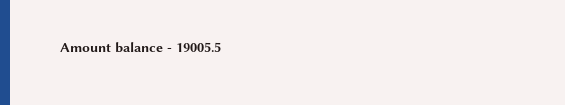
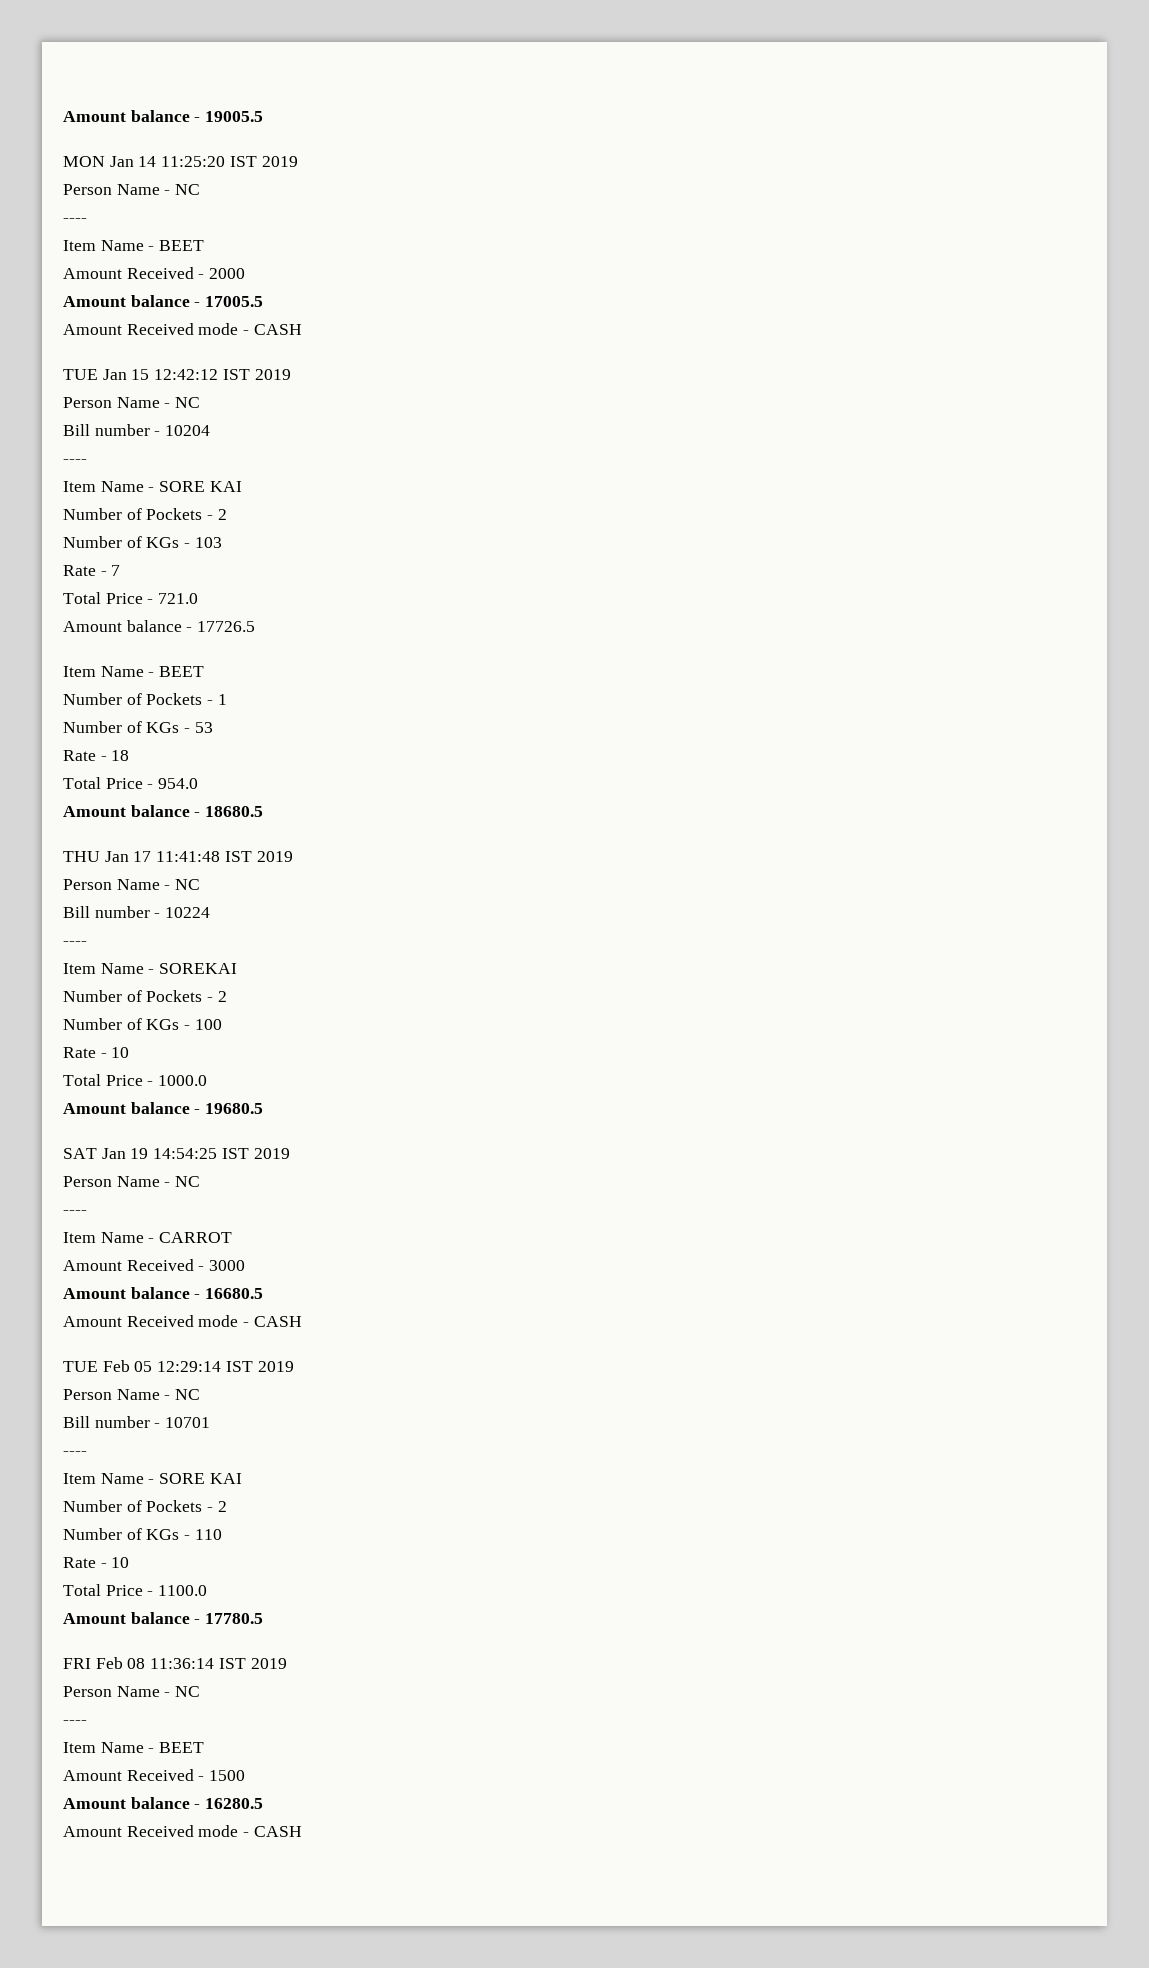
(221, 47) none -> [63,156,298,167] [63,184,201,195] [63,218,87,223] [63,240,205,251] [63,267,246,279] [63,295,264,307] [63,323,302,335] [63,369,291,380] [63,397,201,408] [63,424,211,436] [63,459,87,464] [63,481,242,492] [63,508,227,520] [63,536,222,548] [63,565,121,576] [63,592,199,604] [63,620,256,632] [63,666,205,677] [63,693,227,705] [63,721,213,733] [63,750,130,761] [63,777,199,789] [63,805,264,817] [63,851,293,862] [63,879,201,890] [63,906,211,918] [63,941,87,946] [63,963,238,974] [63,990,227,1002] [63,1018,222,1030] [63,1047,130,1058] [63,1074,208,1086] [63,1102,264,1114] [63,1148,290,1159] [63,1176,201,1187] [63,1210,87,1215] [63,1232,233,1243] [63,1259,246,1271] [63,1287,264,1299] [63,1315,302,1327] [63,1360,294,1372] [63,1389,201,1400] [63,1416,211,1428] [63,1451,87,1456] [63,1473,242,1484] [63,1500,227,1512] [63,1528,222,1540] [63,1557,130,1568] [63,1584,208,1596] [63,1612,264,1624] [63,1657,287,1669] [63,1686,201,1697] [63,1720,87,1725] [63,1742,205,1753] [63,1769,246,1781] [63,1797,264,1809] [63,1825,302,1837] // MON Jan 14 11:25:20 IST 2019 // Person Name - NC // ---- // Item Name - BEET // Amount Received - 2000 // Amount balance - 17005.5 // Amount Received mode - CASH // TUE Jan 15 12:42:12 IST 2019 // Person Name - NC // Bill number - 10204 // ---- // Item Name - SORE KAI // Number of Pockets - 2 // Number of KGs - 103 // Rate - 7 // Total Price - 721.0 // Amount balance - 17726.5 // Item Name - BEET // Number of Pockets - 1 // Number of KGs - 53 // Rate - 18 // Total Price - 954.0 // Amount balance - 18680.5 // THU Jan 17 11:41:48 IST 2019 // Person Name - NC // Bill number - 10224 // ---- // Item Name - SOREKAI // Number of Pockets - 2 // Number of KGs - 100 // Rate - 10 // Total Price - 1000.0 // Amount balance - 19680.5 // SAT Jan 19 14:54:25 IST 2019 // Person Name - NC // ---- // Item Name - CARROT // Amount Received - 3000 // Amount balance - 16680.5 // Amount Received mode - CASH // TUE Feb 05 12:29:14 IST 2019 // Person Name - NC // Bill number - 10701 // ---- // Item Name - SORE KAI // Number of Pockets - 2 // Number of KGs - 110 // Rate - 10 // Total Price - 1100.0 // Amount balance - 17780.5 // FRI Feb 08 11:36:14 IST 2019 // Person Name - NC // ---- // Item Name - BEET // Amount Received - 1500 // Amount balance - 16280.5 // Amount Received mode - CASH

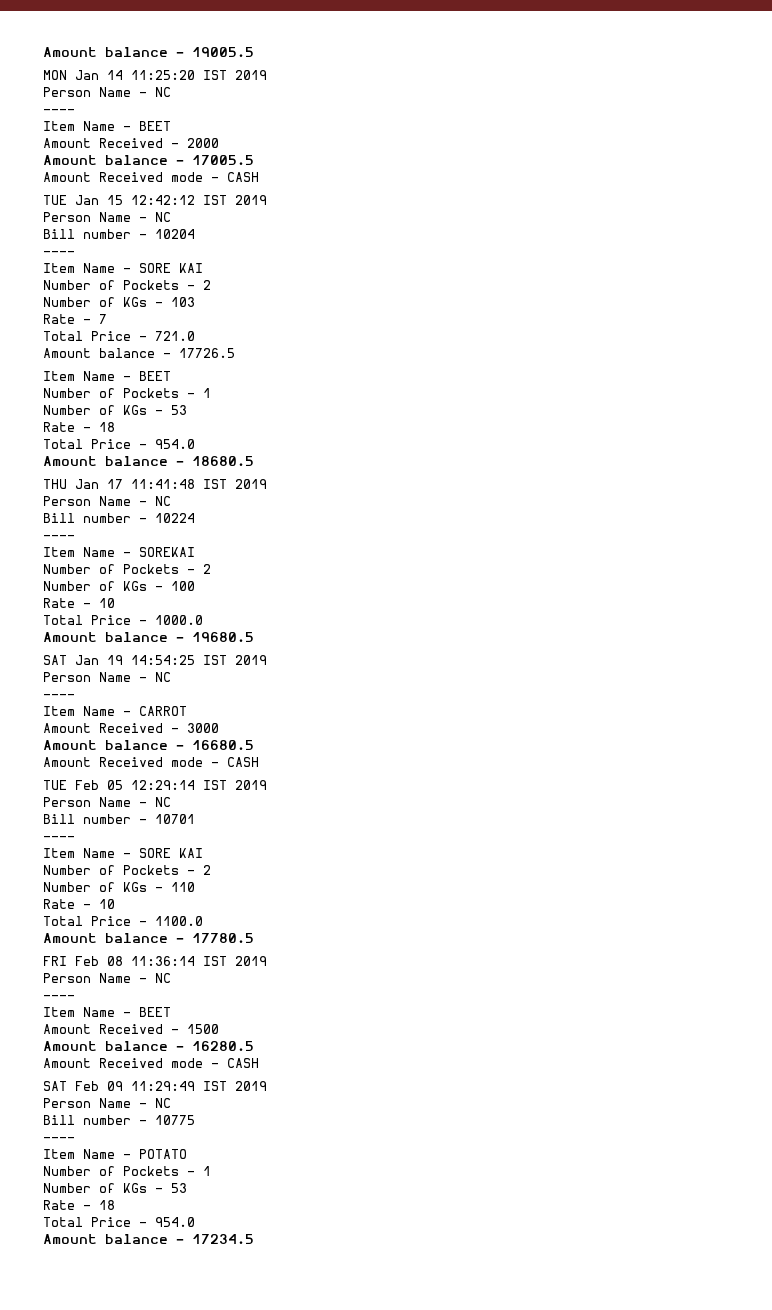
(302, 1831) none -> [43,1081,267,1091] [43,1098,171,1108] [43,1115,195,1125] [43,1137,75,1142] [43,1149,187,1159] [43,1166,211,1176] [43,1183,187,1193] [43,1200,115,1210] [43,1217,195,1227] [43,1234,254,1244] // SAT Feb 09 11:29:49 IST 2019 // Person Name - NC // Bill number - 10775 // ---- // Item Name - POTATO // Number of Pockets - 1 // Number of KGs - 53 // Rate - 18 // Total Price - 954.0 // Amount balance - 17234.5

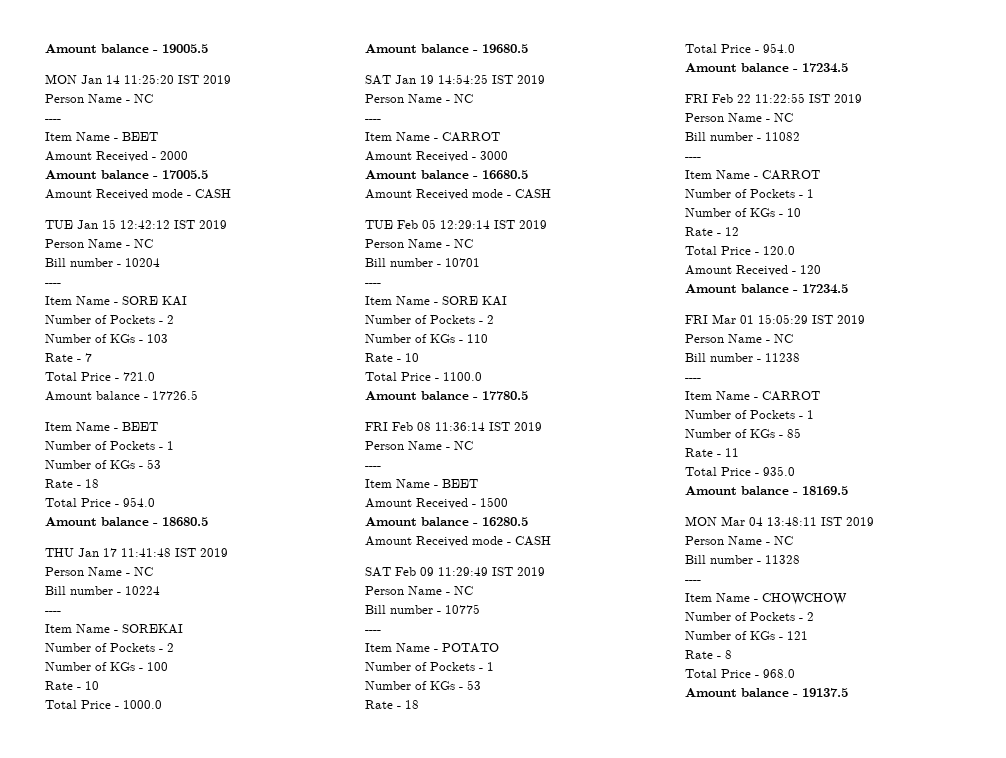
(254, 1239) none -> [685,93,862,103] [685,113,793,122] [685,132,800,141] [685,157,701,160] [685,170,820,180] [685,189,814,198] [685,208,801,217] [685,227,739,236] [685,246,795,255] [685,265,821,276] [685,284,848,294] [685,314,865,324] [685,334,793,343] [685,353,800,362] [685,378,701,381] [685,391,820,401] [685,410,814,419] [685,428,801,438] [685,448,739,457] [685,466,795,476] [685,486,848,495] [685,516,874,526] [685,536,793,545] [685,555,800,564] [685,580,701,583] [685,593,847,605] [685,612,814,621] [685,631,808,640] [685,650,732,659] [685,669,795,678] [685,688,848,697] // FRI Feb 22 11:22:55 IST 2019 // Person Name - NC // Bill number - 11082 // ---- // Item Name - CARROT // Number of Pockets - 1 // Number of KGs - 10 // Rate - 12 // Total Price - 120.0 // Amount Received - 120 // Amount balance - 17234.5 // FRI Mar 01 15:05:29 IST 2019 // Person Name - NC // Bill number - 11238 // ---- // Item Name - CARROT // Number of Pockets - 1 // Number of KGs - 85 // Rate - 11 // Total Price - 935.0 // Amount balance - 18169.5 // MON Mar 04 13:48:11 IST 2019 // Person Name - NC // Bill number - 11328 // ---- // Item Name - CHOWCHOW // Number of Pockets - 2 // Number of KGs - 121 // Rate - 8 // Total Price - 968.0 // Amount balance - 19137.5

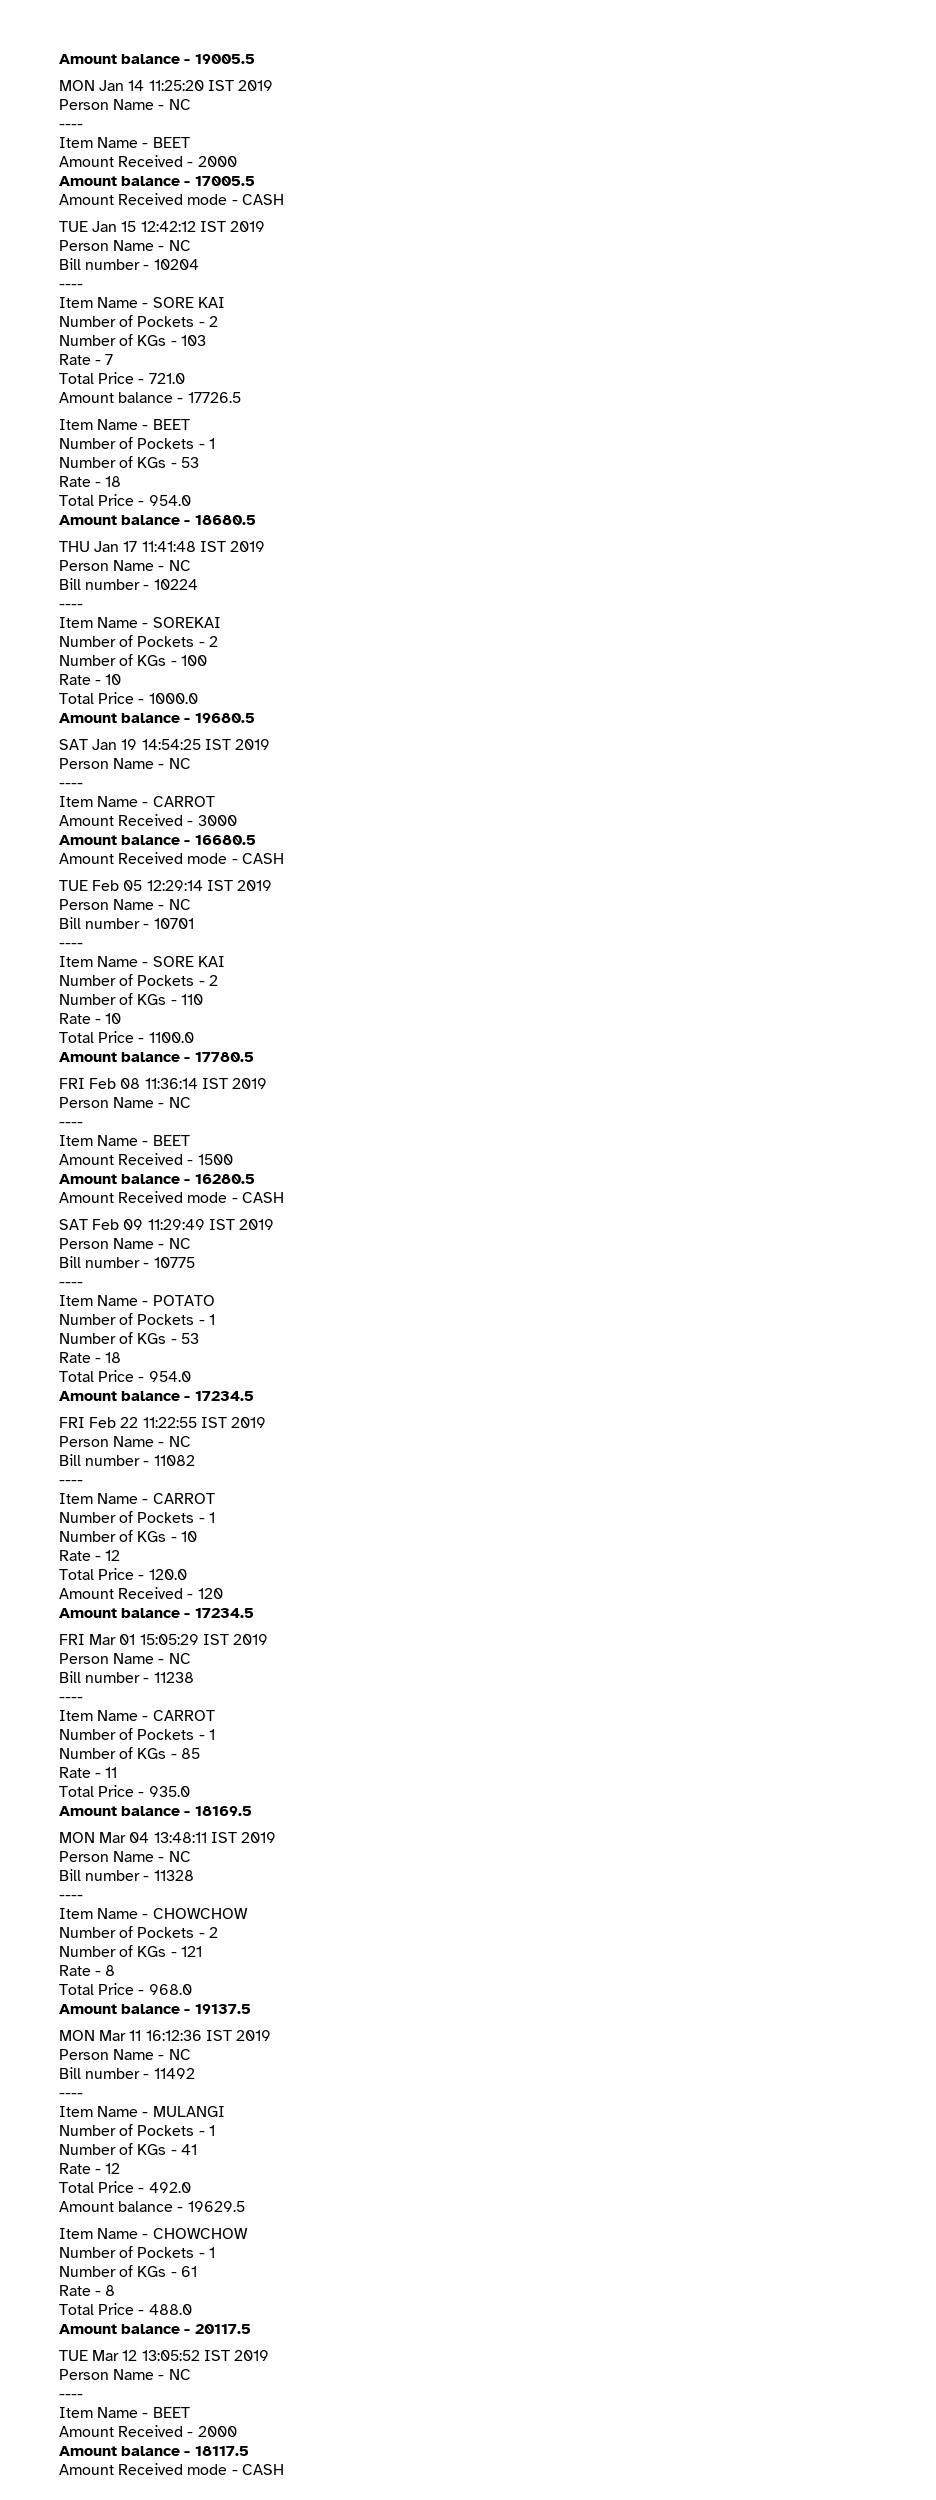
(848, 692) none -> [59,2030,271,2041] [59,2049,191,2060] [59,2067,195,2079] [59,2093,83,2098] [59,2106,225,2117] [59,2124,215,2136] [59,2143,197,2155] [59,2163,121,2174] [59,2181,191,2193] [59,2201,245,2212] [59,2228,248,2239] [59,2246,215,2258] [59,2265,197,2277] [59,2285,116,2296] [59,2303,192,2315] [59,2324,251,2334] [59,2350,269,2361] [59,2369,191,2380] [59,2394,83,2399] [59,2407,190,2418] [59,2425,237,2437] [59,2446,249,2456] [59,2463,284,2475] // MON Mar 11 16:12:36 IST 2019 // Person Name - NC // Bill number - 11492 // ---- // Item Name - MULANGI // Number of Pockets - 1 // Number of KGs - 41 // Rate - 12 // Total Price - 492.0 // Amount balance - 19629.5 // Item Name - CHOWCHOW // Number of Pockets - 1 // Number of KGs - 61 // Rate - 8 // Total Price - 488.0 // Amount balance - 20117.5 // TUE Mar 12 13:05:52 IST 2019 // Person Name - NC // ---- // Item Name - BEET // Amount Received - 2000 // Amount balance - 18117.5 // Amount Received mode - CASH

